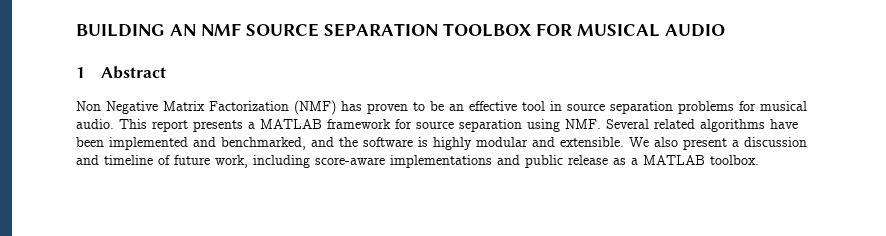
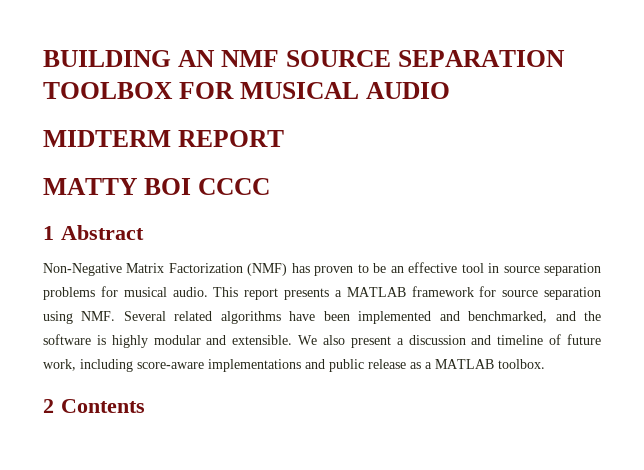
(725, 30) none -> [43,130,284,147] [43,178,270,195] // MIDTERM REPORT // MATTY BOI CCCC
[76,101,158,114] Non Negative -> [43,263,122,276] Non-Negative
(759, 160) none -> [43,399,145,413] // 2 Contents

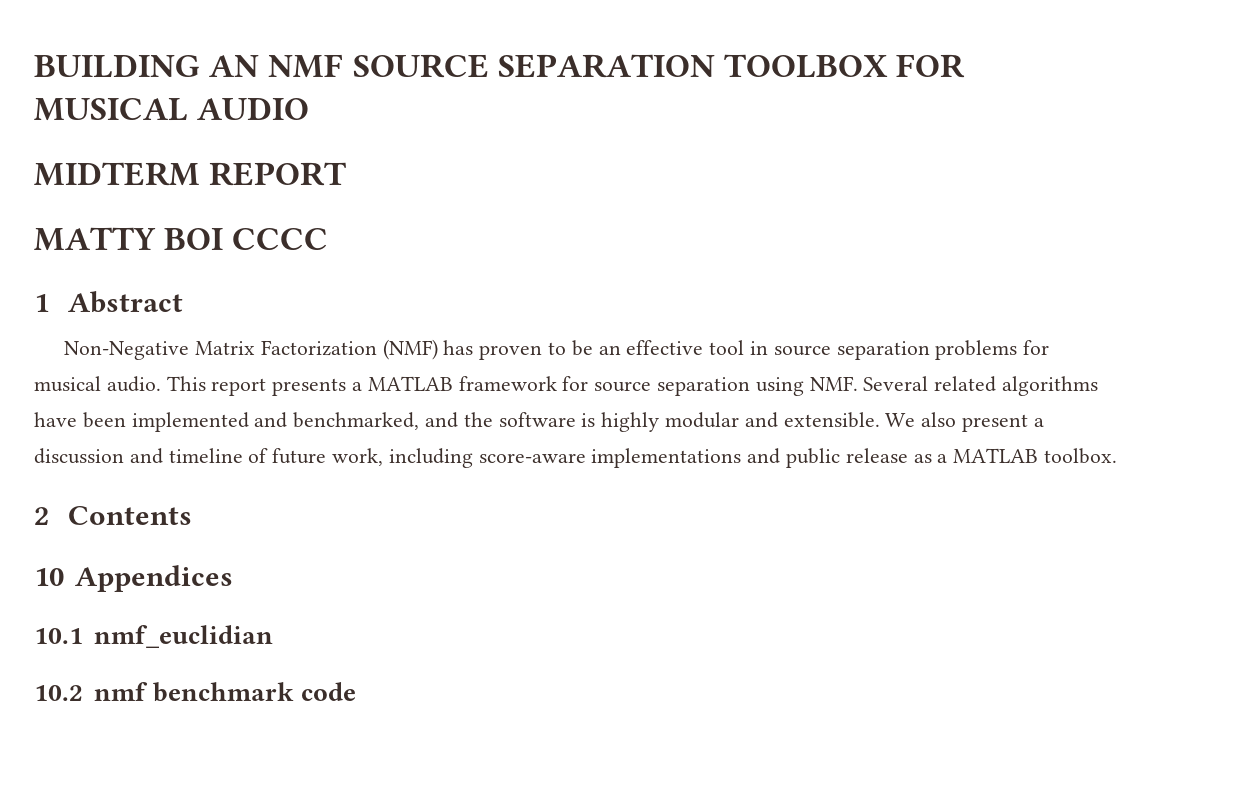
(145, 406) none -> [34,565,233,592] [34,625,273,648] [34,682,357,702] // 10 Appendices // 10.1 nmf_euclidian // 10.2 nmf benchmark code

